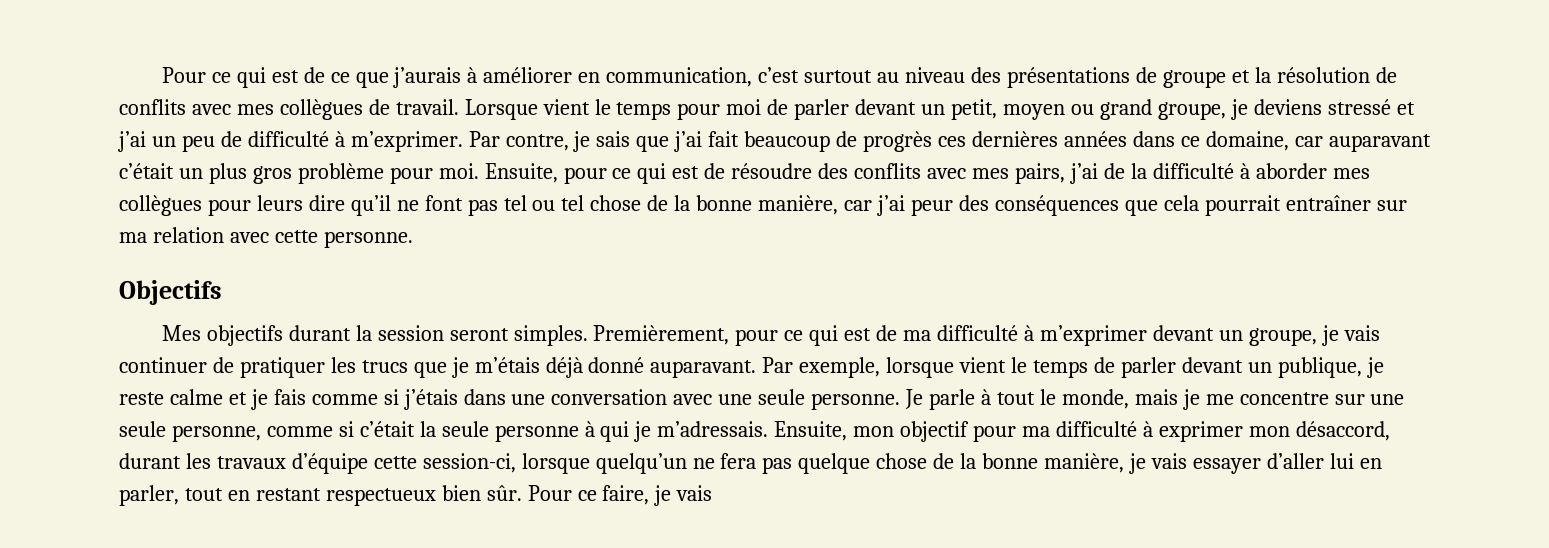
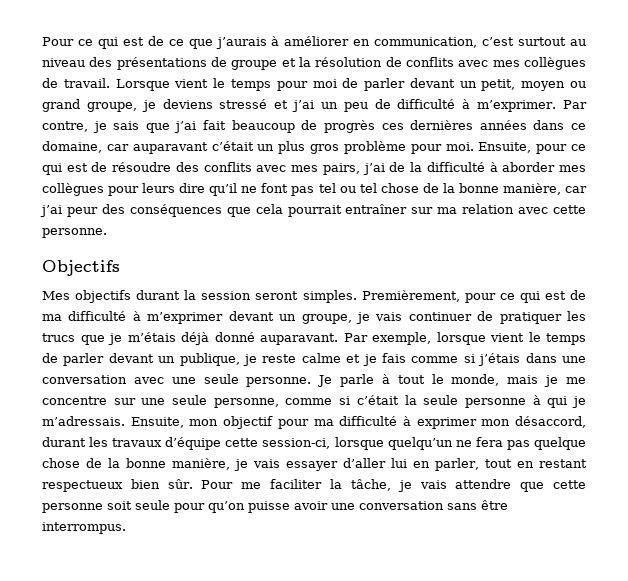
[577,485,713,506] ce faire, je vais -> [241,479,587,492] [42,500,508,513] [42,522,126,534] me faciliter la tâche, je vais attendre que cette personne soit seule pour qu’on puisse avoir une conversation sans être interrompus.

